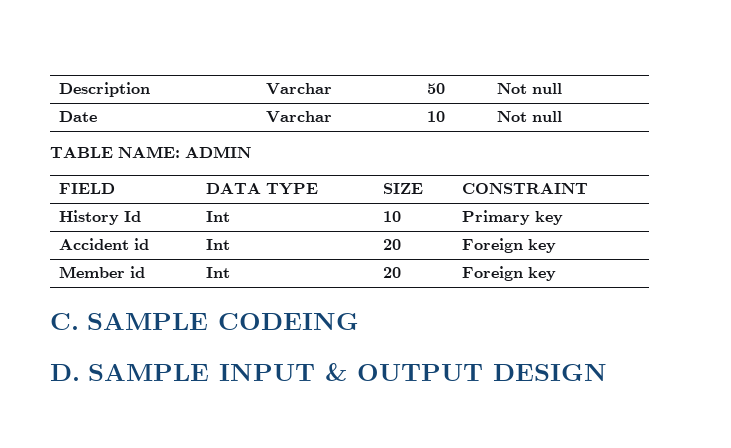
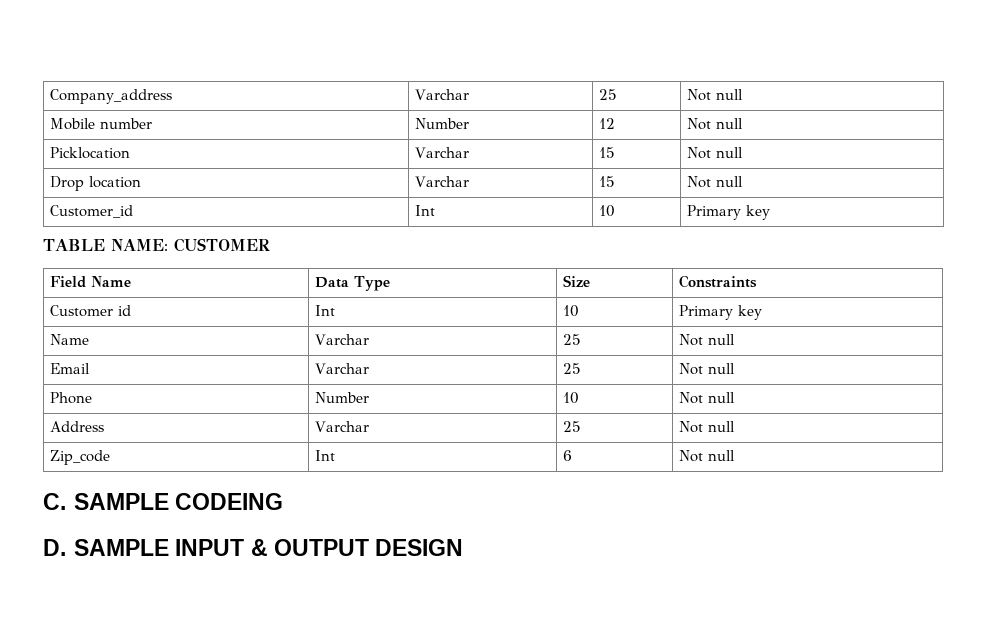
[58,82,150,97] [265,83,332,95] [426,83,445,94] [496,83,562,94] [58,111,97,122] [265,111,332,123] [426,111,445,122] [496,111,562,122] [50,146,251,158] [58,183,115,194] [205,183,318,195] [382,183,423,194] [461,183,588,194] [58,210,141,225] [205,211,230,222] [382,211,401,222] [461,210,563,225] [58,238,149,250] [205,239,230,250] [382,239,401,250] [461,238,556,253] [58,266,145,278] [205,267,230,278] [382,267,401,278] [461,266,556,281] Description | Varchar | 50 | Not null // Date | Varchar | 10 | Not null // TABLE NAME: ADMIN // FIELD | DATA TYPE | SIZE | CONSTRAINT // History Id | Int | 10 | Primary key // Accident id | Int | 20 | Foreign key // Member id | Int | 20 | Foreign key -> [49,89,172,104] [414,89,469,100] [598,89,617,100] [686,89,743,101] [49,118,152,130] [414,118,469,129] [598,118,615,129] [686,118,743,130] [49,147,130,159] [414,147,469,158] [598,147,615,158] [686,147,743,159] [49,176,141,191] [414,176,469,187] [598,176,615,187] [686,176,743,188] [49,205,133,218] [414,205,435,216] [598,205,615,217] [686,205,770,220] [43,238,270,252] [49,276,131,288] [314,276,390,291] [562,275,590,287] [678,275,757,288] [49,305,131,317] [314,305,335,316] [562,305,579,317] [678,305,762,320] [49,334,89,345] [314,334,369,345] [562,334,581,345] [678,334,735,346] [49,363,90,374] [314,363,369,374] [562,363,581,374] [678,363,735,375] [49,392,92,404] [314,392,369,403] [562,392,579,404] [678,392,735,404] [49,421,104,432] [314,421,369,432] [562,421,581,432] [678,421,735,433] [49,450,110,465] [314,450,335,461] [562,450,572,461] [678,450,735,462] Company_address | Varchar | 25 | Not null // Mobile number | Number | 12 | Not null // Picklocation | Varchar | 15 | Not null // Drop location | Varchar | 15 | Not null // Customer_id | Int | 10 | Primary key // TABLE NAME: CUSTOMER // Field Name | Data Type | Size | Constraints // Customer id | Int | 10 | Primary key // Name | Varchar | 25 | Not null // Email | Varchar | 25 | Not null // Phone | Number | 10 | Not null // Address | Varchar | 25 | Not null // Zip_code | Int | 6 | Not null

